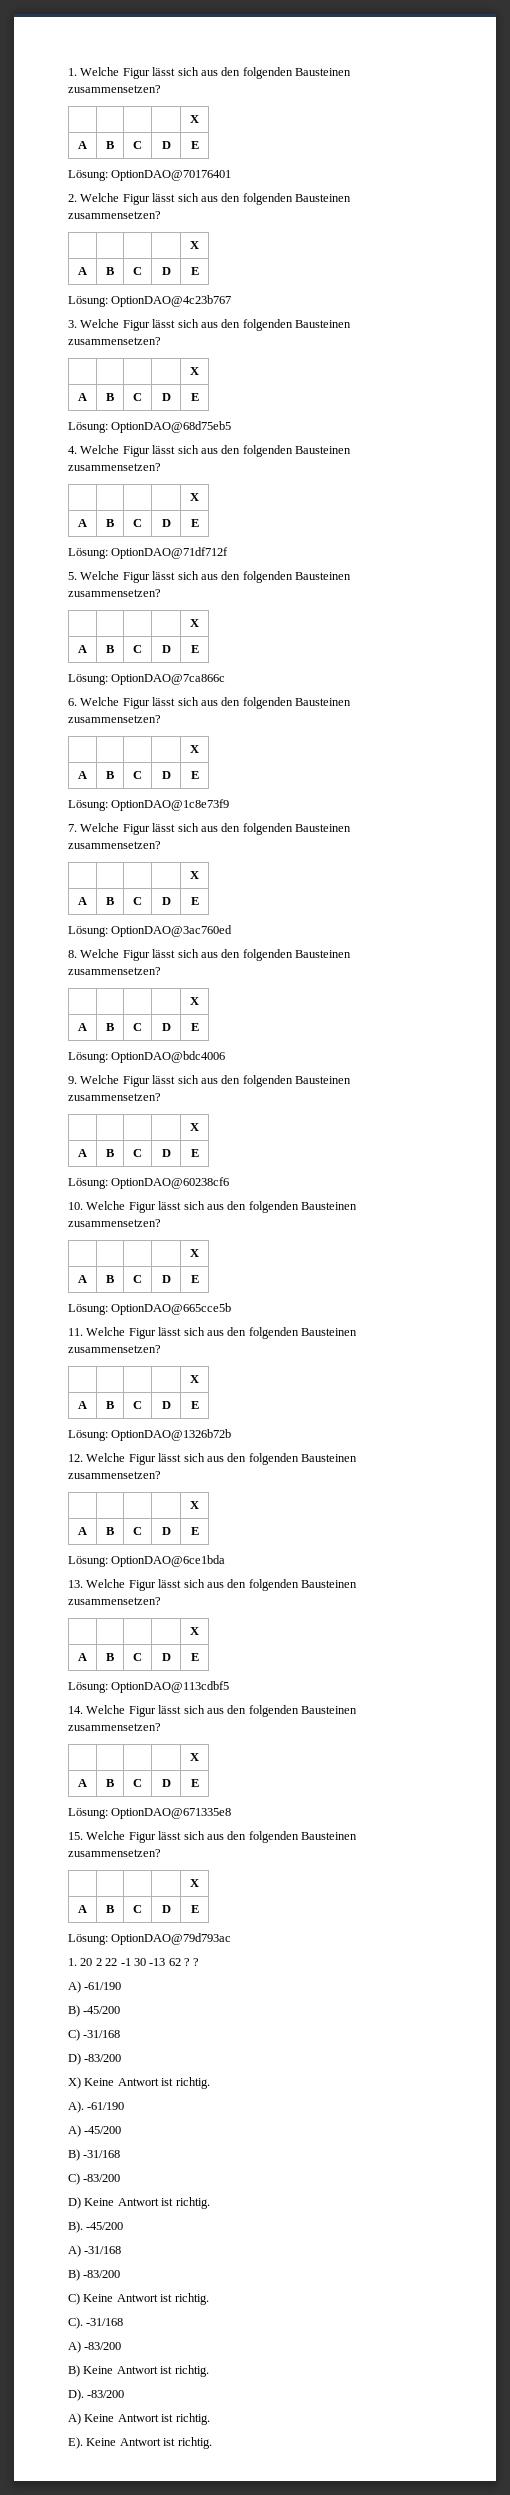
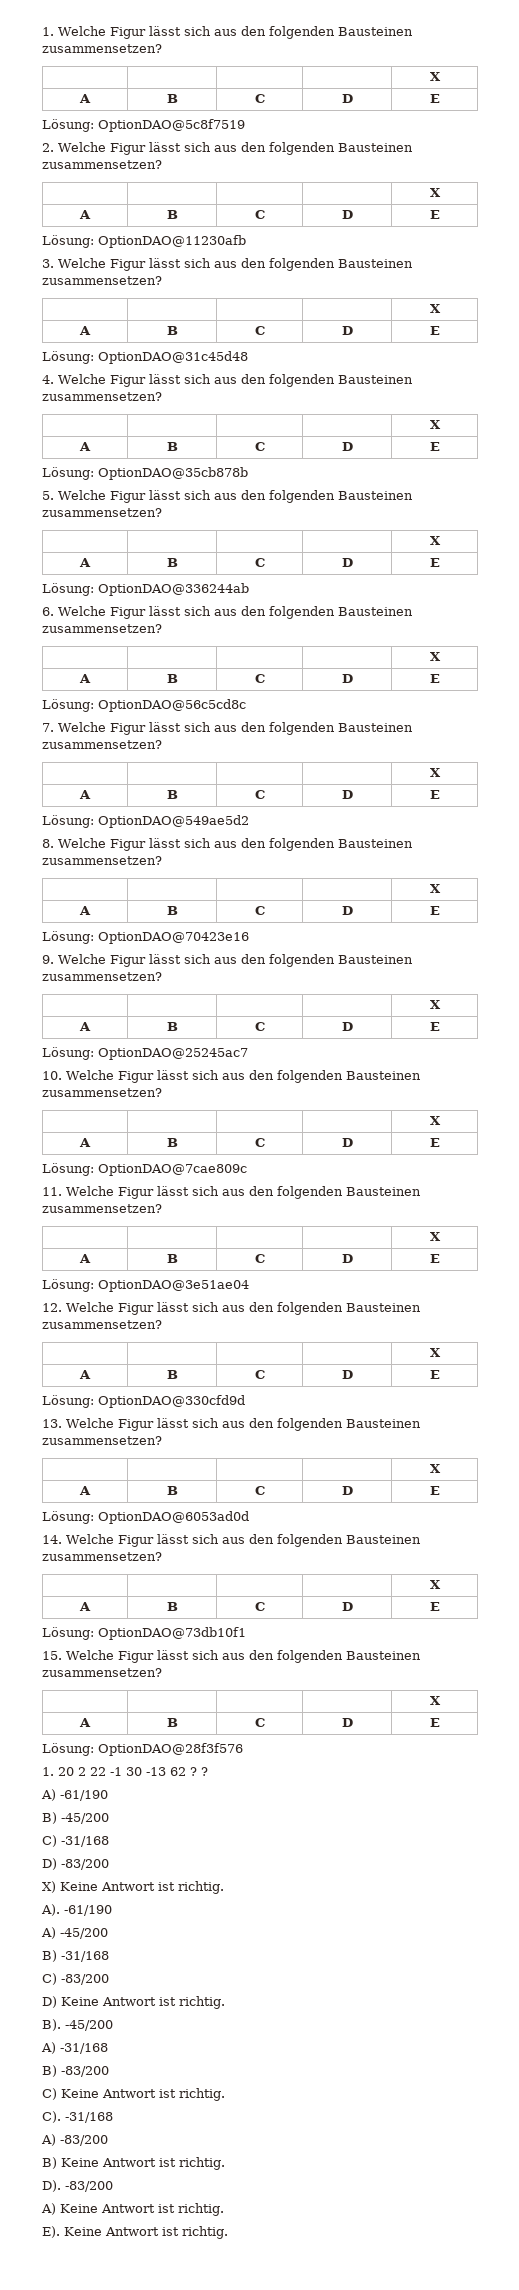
[111,170,232,181] OptionDAO@70176401 -> [98,119,245,132] OptionDAO@5c8f7519
[111,295,232,307] OptionDAO@4c23b767 -> [98,235,246,248] OptionDAO@11230afb
[111,421,232,433] OptionDAO@68d75eb5 -> [98,351,248,364] OptionDAO@31c45d48
[111,547,229,559] OptionDAO@71df712f -> [98,467,248,480] OptionDAO@35cb878b
[111,674,226,685] OptionDAO@7ca866c -> [98,583,249,596] OptionDAO@336244ab
[111,799,230,811] OptionDAO@1c8e73f9 -> [98,699,246,712] OptionDAO@56c5cd8c
[111,925,233,937] OptionDAO@3ac760ed -> [98,815,249,828] OptionDAO@549ae5d2
[111,1051,226,1063] OptionDAO@bdc4006 -> [98,932,249,944] OptionDAO@70423e16
[111,1177,230,1189] OptionDAO@60238cf6 -> [98,1048,248,1060] OptionDAO@25245ac7
[111,1303,232,1315] OptionDAO@665cce5b -> [98,1164,247,1176] OptionDAO@7cae809c
[111,1429,232,1441] OptionDAO@1326b72b -> [98,1280,249,1292] OptionDAO@3e51ae04
[111,1555,226,1567] OptionDAO@6ce1bda -> [98,1395,245,1408] OptionDAO@330cfd9d
[111,1681,230,1693] OptionDAO@113cdbf5 -> [98,1511,249,1524] OptionDAO@6053ad0d
[111,1808,232,1819] OptionDAO@671335e8 -> [98,1627,246,1640] OptionDAO@73db10f1
[111,1933,232,1945] OptionDAO@79d793ac -> [98,1743,243,1756] OptionDAO@28f3f576

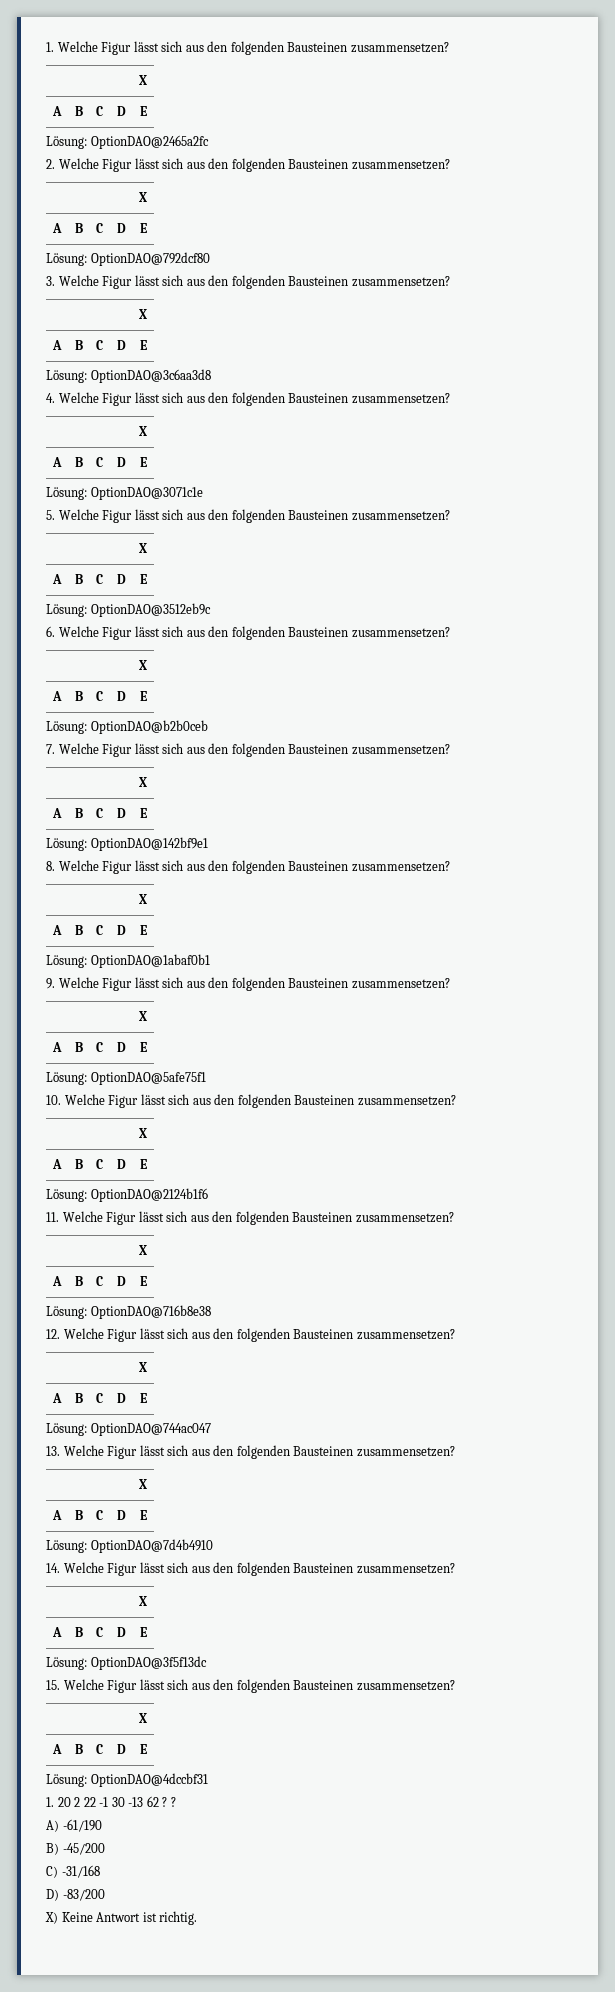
[98,119,245,132] OptionDAO@5c8f7519 -> [90,135,209,149] OptionDAO@2465a2fc
[98,235,246,248] OptionDAO@11230afb -> [90,252,210,266] OptionDAO@792dcf80
[98,351,248,364] OptionDAO@31c45d48 -> [90,369,211,383] OptionDAO@3c6aa3d8
[98,467,248,480] OptionDAO@35cb878b -> [90,487,203,500] OptionDAO@3071c1e
[98,583,249,596] OptionDAO@336244ab -> [90,603,211,617] OptionDAO@3512eb9c
[98,699,246,712] OptionDAO@56c5cd8c -> [90,720,208,734] OptionDAO@b2b0ceb
[98,815,249,828] OptionDAO@549ae5d2 -> [90,837,208,851] OptionDAO@142bf9e1
[98,932,249,944] OptionDAO@70423e16 -> [90,954,210,968] OptionDAO@1abaf0b1
[98,1048,248,1060] OptionDAO@25245ac7 -> [90,1072,206,1085] OptionDAO@5afe75f1
[98,1164,247,1176] OptionDAO@7cae809c -> [90,1188,208,1202] OptionDAO@2124b1f6
[98,1280,249,1292] OptionDAO@3e51ae04 -> [90,1305,211,1319] OptionDAO@716b8e38
[98,1395,245,1408] OptionDAO@330cfd9d -> [90,1423,211,1436] OptionDAO@744ac047
[98,1511,249,1524] OptionDAO@6053ad0d -> [90,1539,213,1553] OptionDAO@7d4b4910
[98,1627,246,1640] OptionDAO@73db10f1 -> [90,1656,207,1670] OptionDAO@3f5f13dc
[98,1743,243,1756] OptionDAO@28f3f576 -> [90,1773,208,1787] OptionDAO@4dccbf31
[41,1904,112,1916] [41,1927,108,1939] [42,1950,109,1962] [42,1973,109,1985] [42,1996,225,2009] [42,2019,113,2031] [41,2042,108,2054] [42,2065,109,2077] [42,2088,225,2101] [42,2111,113,2123] [41,2134,108,2146] [42,2157,225,2170] [42,2180,113,2192] [41,2203,224,2216] [42,2226,228,2239] // A). -61/190 // A) -45/200 // B) -31/168 // C) -83/200 // D) Keine Antwort ist richtig. // B). -45/200 // A) -31/168 // B) -83/200 // C) Keine Antwort ist richtig. // C). -31/168 // A) -83/200 // B) Keine Antwort ist richtig. // D). -83/200 // A) Keine Antwort ist richtig. // E). Keine Antwort ist richtig. -> (198, 1918) none

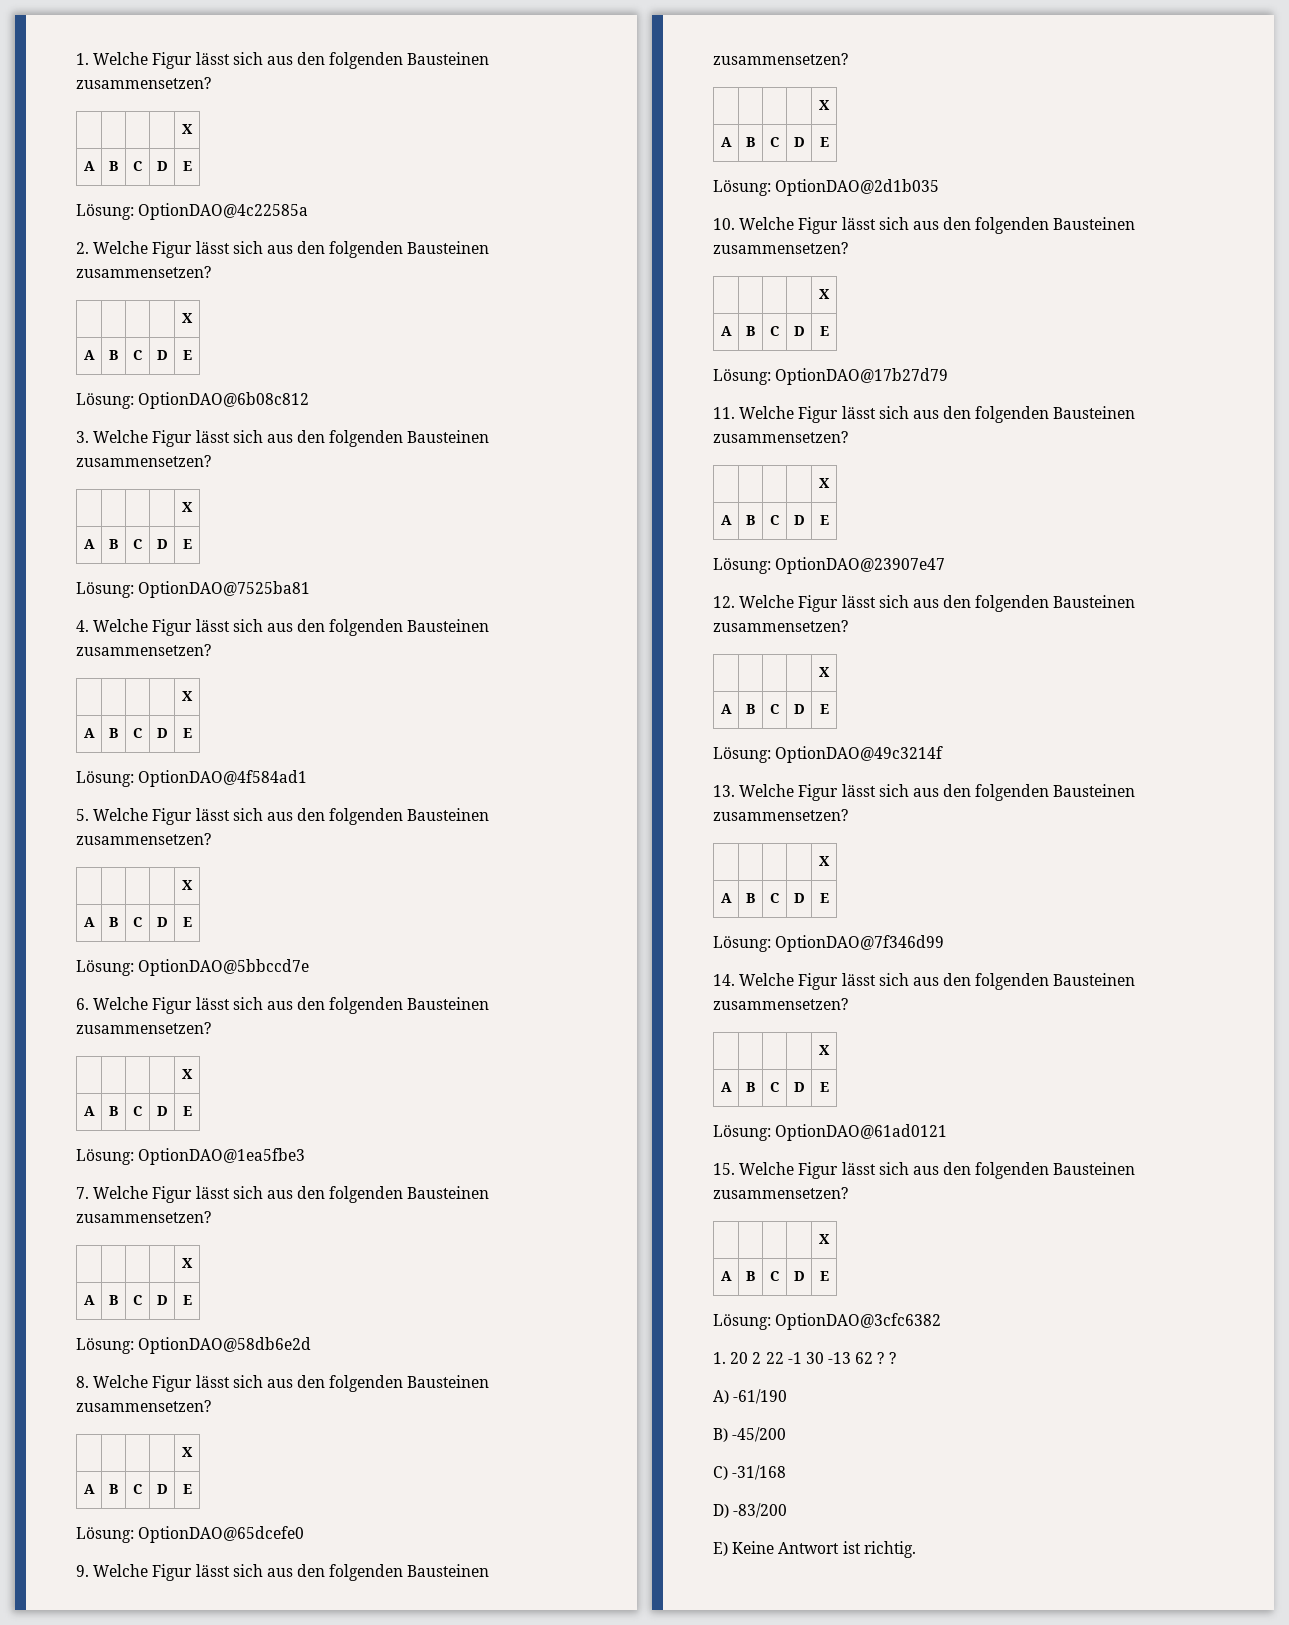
[90,135,209,149] OptionDAO@2465a2fc -> [138,203,309,220] OptionDAO@4c22585a
[90,252,210,266] OptionDAO@792dcf80 -> [138,392,310,409] OptionDAO@6b08c812
[90,369,211,383] OptionDAO@3c6aa3d8 -> [138,581,311,598] OptionDAO@7525ba81
[90,487,203,500] OptionDAO@3071c1e -> [138,770,308,787] OptionDAO@4f584ad1
[90,603,211,617] OptionDAO@3512eb9c -> [138,959,310,976] OptionDAO@5bbccd7e
[90,720,208,734] OptionDAO@b2b0ceb -> [138,1148,306,1165] OptionDAO@1ea5fbe3
[90,837,208,851] OptionDAO@142bf9e1 -> [138,1337,312,1354] OptionDAO@58db6e2d
[90,954,210,968] OptionDAO@1abaf0b1 -> [138,1526,305,1543] OptionDAO@65dcefe0
[90,1072,206,1085] OptionDAO@5afe75f1 -> [775,179,940,196] OptionDAO@2d1b035
[90,1188,208,1202] OptionDAO@2124b1f6 -> [775,368,949,385] OptionDAO@17b27d79
[90,1305,211,1319] OptionDAO@716b8e38 -> [775,557,946,574] OptionDAO@23907e47
[90,1423,211,1436] OptionDAO@744ac047 -> [775,746,944,763] OptionDAO@49c3214f
[90,1539,213,1553] OptionDAO@7d4b4910 -> [775,935,945,952] OptionDAO@7f346d99
[90,1656,207,1670] OptionDAO@3f5f13dc -> [775,1124,948,1141] OptionDAO@61ad0121
[90,1773,208,1787] OptionDAO@4dccbf31 -> [775,1313,942,1330] OptionDAO@3cfc6382
[45,1912,58,1924] X) -> [713,1542,728,1556] E)

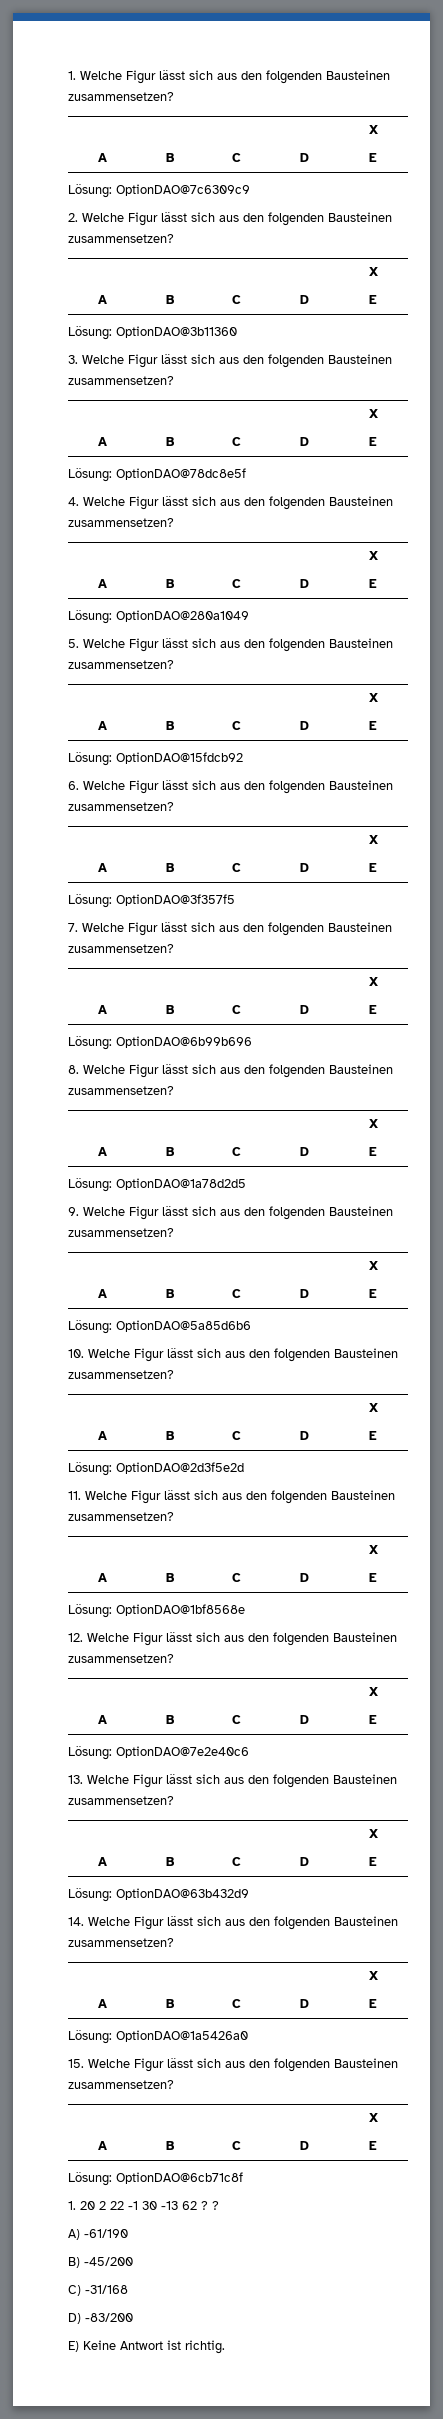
[138,203,309,220] OptionDAO@4c22585a -> [116,184,250,196] OptionDAO@7c6309c9
[138,392,310,409] OptionDAO@6b08c812 -> [116,326,237,338] OptionDAO@3b11360
[138,581,311,598] OptionDAO@7525ba81 -> [116,468,246,480] OptionDAO@78dc8e5f
[138,770,308,787] OptionDAO@4f584ad1 -> [116,610,249,622] OptionDAO@280a1049
[138,959,310,976] OptionDAO@5bbccd7e -> [116,752,243,764] OptionDAO@15fdcb92
[138,1148,306,1165] OptionDAO@1ea5fbe3 -> [116,894,235,906] OptionDAO@3f357f5
[138,1337,312,1354] OptionDAO@58db6e2d -> [116,1036,252,1048] OptionDAO@6b99b696
[138,1526,305,1543] OptionDAO@65dcefe0 -> [116,1178,246,1190] OptionDAO@1a78d2d5
[775,179,940,196] OptionDAO@2d1b035 -> [116,1320,251,1332] OptionDAO@5a85d6b6
[775,368,949,385] OptionDAO@17b27d79 -> [116,1462,244,1474] OptionDAO@2d3f5e2d
[775,557,946,574] OptionDAO@23907e47 -> [116,1604,245,1616] OptionDAO@1bf8568e
[775,746,944,763] OptionDAO@49c3214f -> [116,1746,249,1758] OptionDAO@7e2e40c6
[775,935,945,952] OptionDAO@7f346d99 -> [116,1888,249,1900] OptionDAO@63b432d9
[775,1124,948,1141] OptionDAO@61ad0121 -> [116,2030,248,2042] OptionDAO@1a5426a0
[775,1313,942,1330] OptionDAO@3cfc6382 -> [116,2172,243,2184] OptionDAO@6cb71c8f

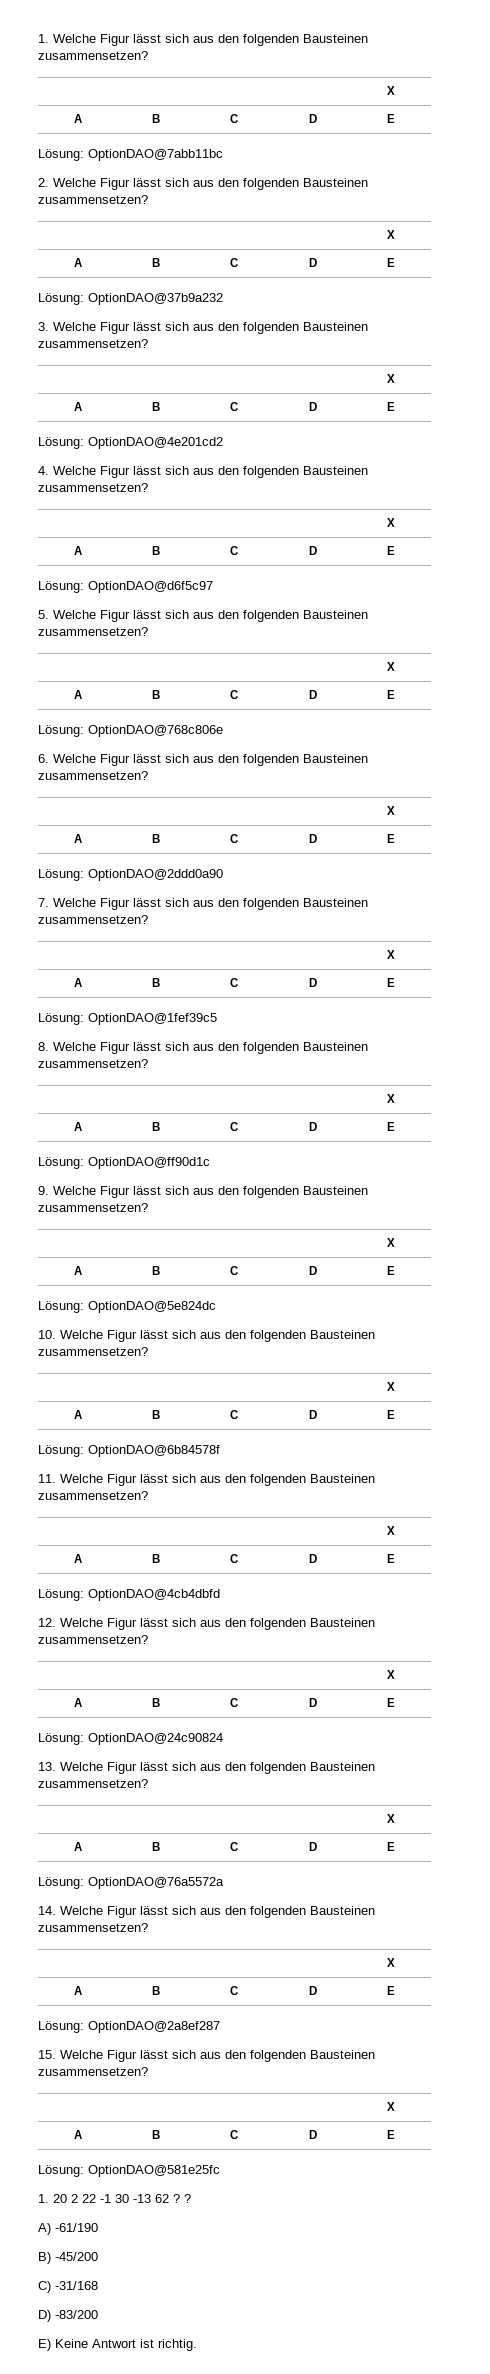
[116,184,250,196] OptionDAO@7c6309c9 -> [88,149,223,161] OptionDAO@7abb11bc
[116,326,237,338] OptionDAO@3b11360 -> [88,293,223,305] OptionDAO@37b9a232
[116,468,246,480] OptionDAO@78dc8e5f -> [88,437,223,449] OptionDAO@4e201cd2
[116,610,249,622] OptionDAO@280a1049 -> [88,581,213,593] OptionDAO@d6f5c97
[116,752,243,764] OptionDAO@15fdcb92 -> [88,725,223,737] OptionDAO@768c806e
[116,894,235,906] OptionDAO@3f357f5 -> [88,869,223,881] OptionDAO@2ddd0a90
[116,1036,252,1048] OptionDAO@6b99b696 -> [88,1013,217,1025] OptionDAO@1fef39c5
[116,1178,246,1190] OptionDAO@1a78d2d5 -> [88,1157,210,1169] OptionDAO@ff90d1c
[116,1320,251,1332] OptionDAO@5a85d6b6 -> [88,1301,216,1313] OptionDAO@5e824dc
[116,1462,244,1474] OptionDAO@2d3f5e2d -> [88,1445,220,1457] OptionDAO@6b84578f
[116,1604,245,1616] OptionDAO@1bf8568e -> [88,1589,220,1601] OptionDAO@4cb4dbfd
[116,1746,249,1758] OptionDAO@7e2e40c6 -> [88,1733,223,1745] OptionDAO@24c90824
[116,1888,249,1900] OptionDAO@63b432d9 -> [88,1877,224,1889] OptionDAO@76a5572a
[116,2030,248,2042] OptionDAO@1a5426a0 -> [88,2021,220,2033] OptionDAO@2a8ef287
[116,2172,243,2184] OptionDAO@6cb71c8f -> [88,2165,220,2177] OptionDAO@581e25fc

